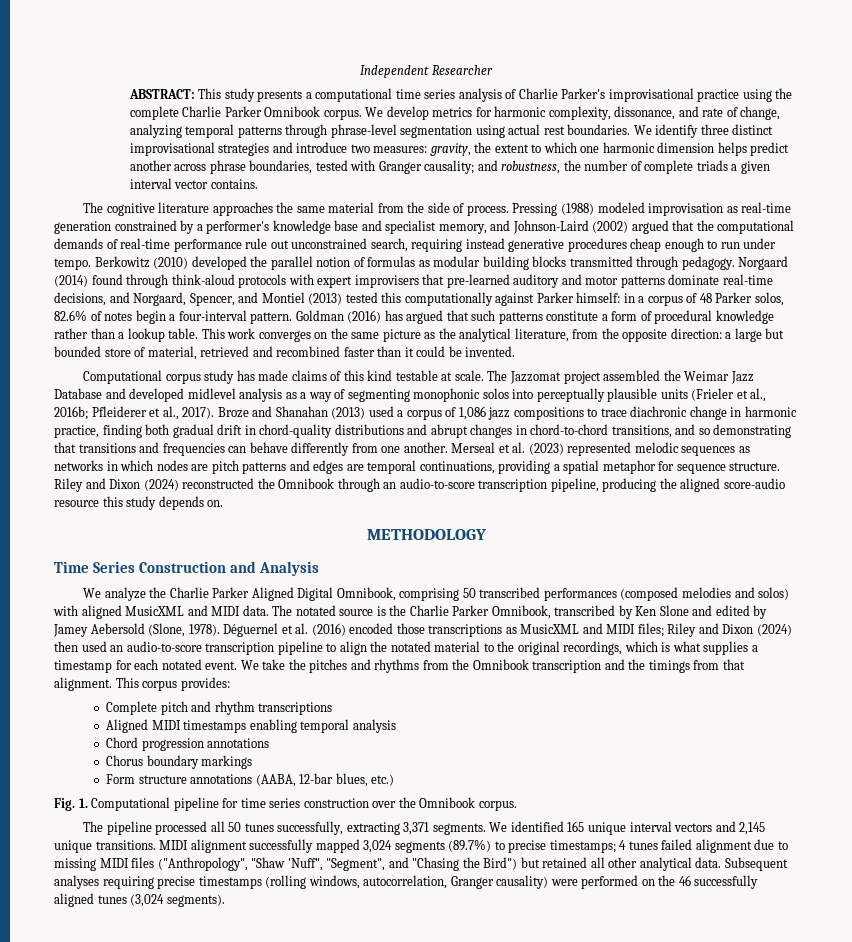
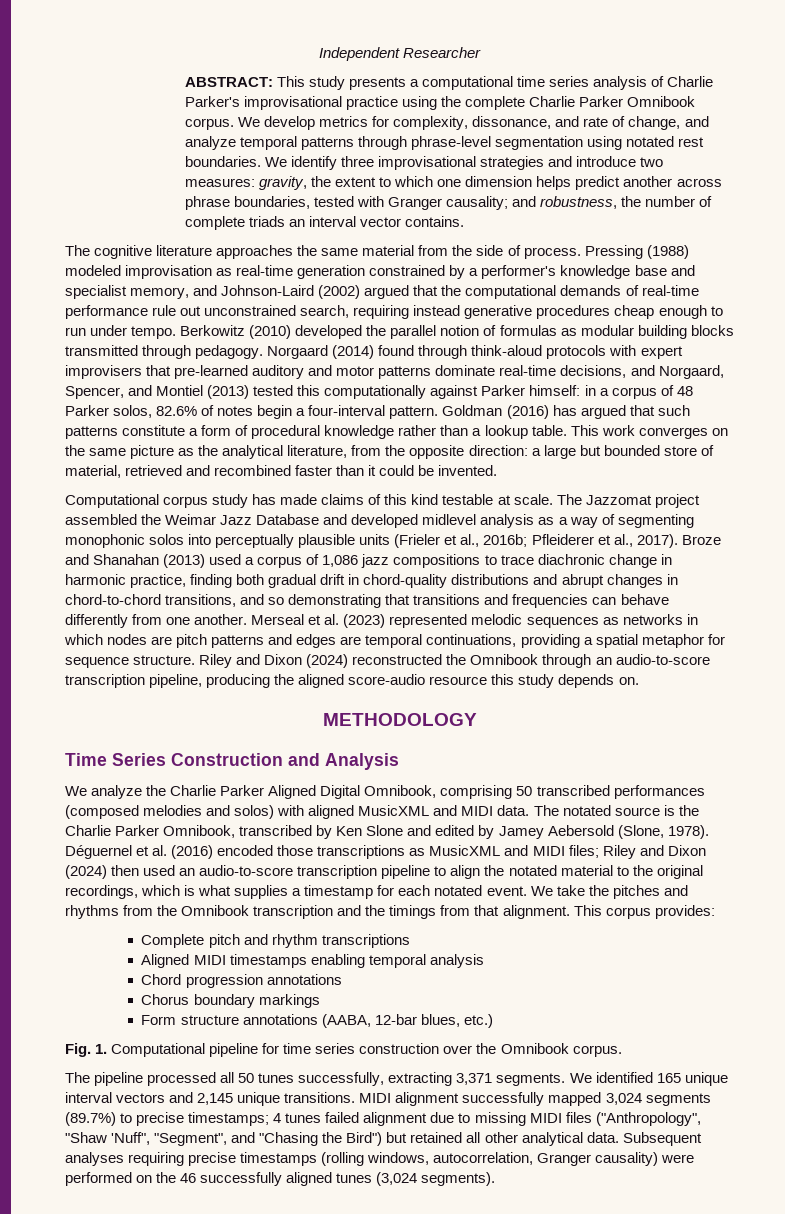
[494,106,547,117] harmonic -> (390, 121) none
[129,124,182,138] analyzing -> [684,116,709,127] [184,136,236,150] and analyze
[508,124,541,135] actual -> [626,136,675,147] notated
[732,124,774,135] distinct -> (375, 161) none
[602,142,655,153] harmonic -> (462, 183) none
[731,161,770,174] a given -> [289,219,306,227] an

